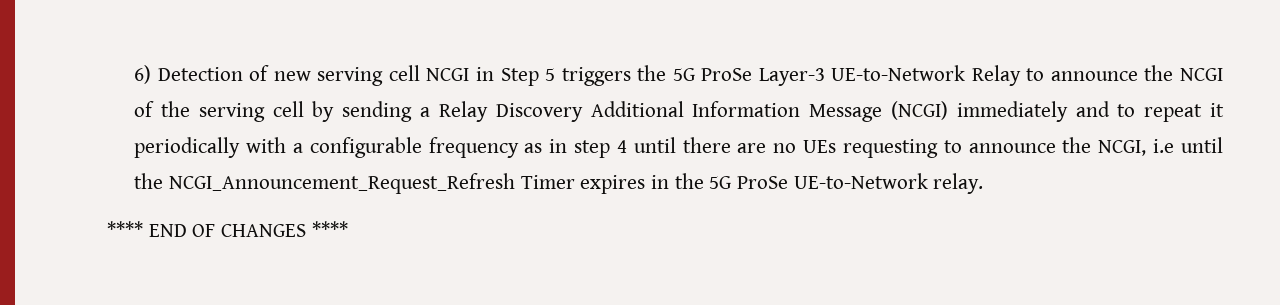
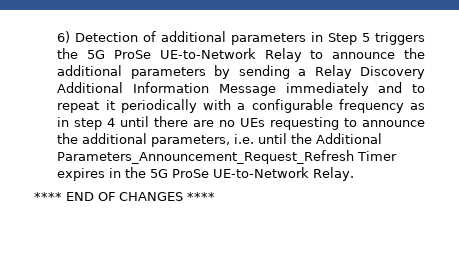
[273,65,470,86] new serving cell NCGI -> [161,31,307,45] additional parameters
[758,68,825,86] Layer-3 -> (152, 54) none
[1179,68,1223,81] [134,101,304,122] NCGI of the serving cell -> [57,65,206,79] additional parameters
[890,101,948,120] (NCGI) -> (276, 90) none
[1098,137,1224,156] [134,173,515,194] NCGI, i.e until the NCGI_Announcement_Request_Refresh -> [82,133,383,147] [57,150,355,164] additional parameters, i.e. until the Additional Parameters_Announcement_Request_Refresh
[933,173,984,194] relay. -> [313,167,355,181] Relay.

